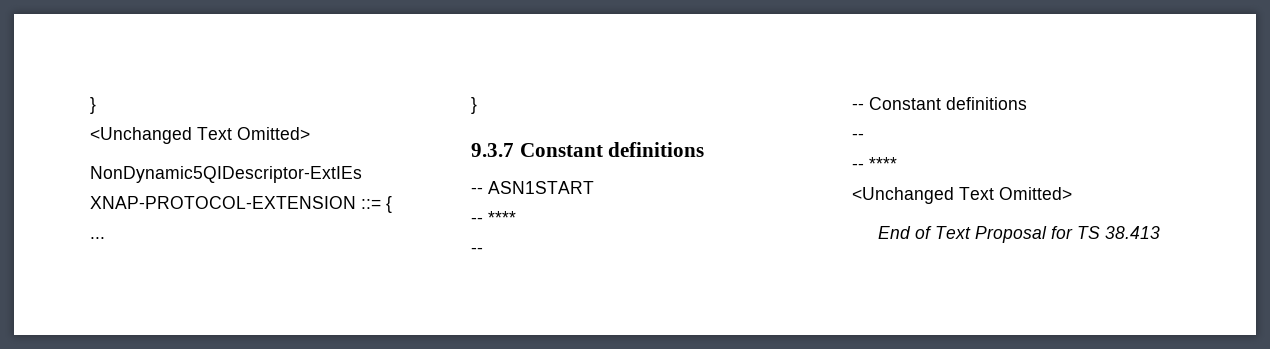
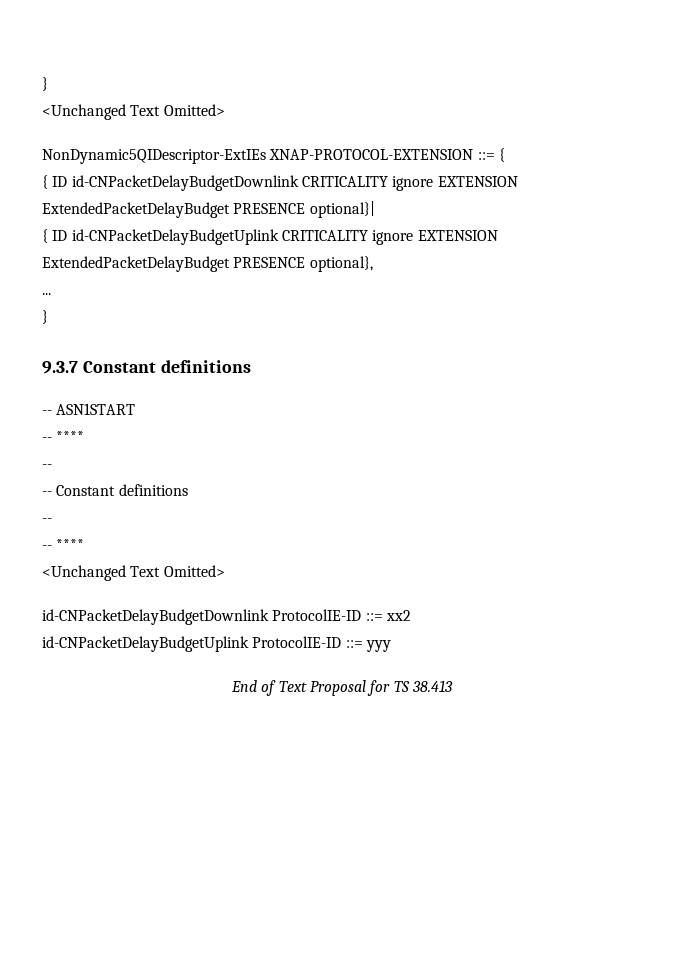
(392, 204) none -> [42,175,518,191] [42,201,375,218] [42,229,498,245] [42,256,373,272] // { ID id-CNPacketDelayBudgetDownlink CRITICALITY ignore EXTENSION ExtendedPacketDelayBudget PRESENCE optional}| // { ID id-CNPacketDelayBudgetUplink CRITICALITY ignore EXTENSION ExtendedPacketDelayBudget PRESENCE optional},
(1072, 193) none -> [42,609,411,625] [42,636,391,652] // id-CNPacketDelayBudgetDownlink ProtocolIE-ID ::= xx2 // id-CNPacketDelayBudgetUplink ProtocolIE-ID ::= yyy

